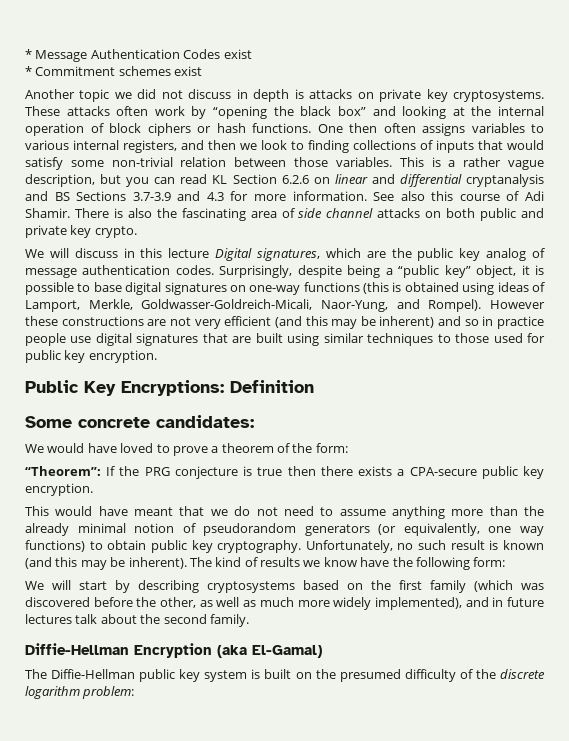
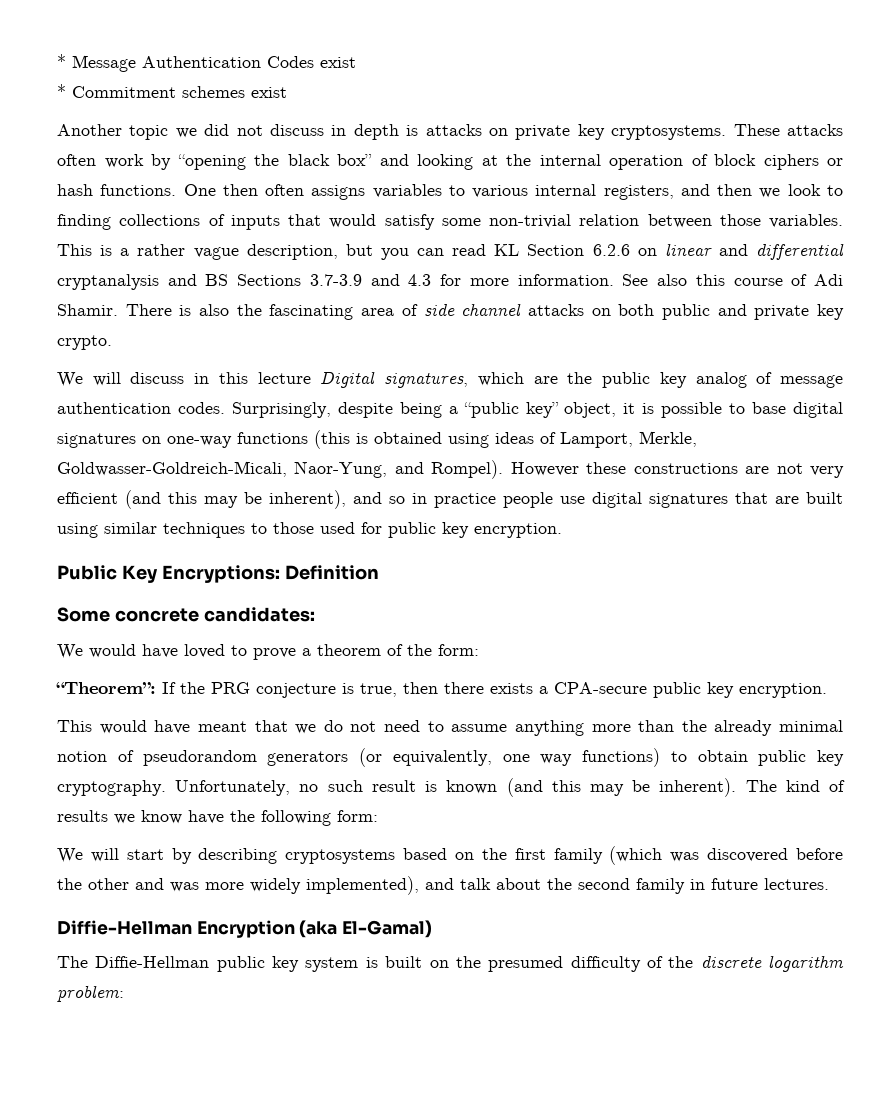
[379,316,435,328] inherent) -> [269,490,346,509] inherent),
[257,467,283,476] true -> [360,683,397,697] true,
[160,597,294,608] other, as well as much -> [88,878,199,892] other and was
[492,597,544,607] [25,614,72,624] in future lectures -> (454, 884) none
[209,614,249,627] family. -> [636,878,829,894] family in future lectures.

